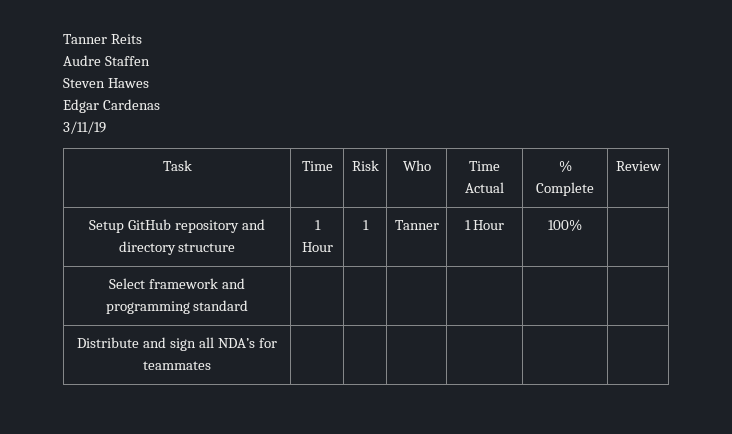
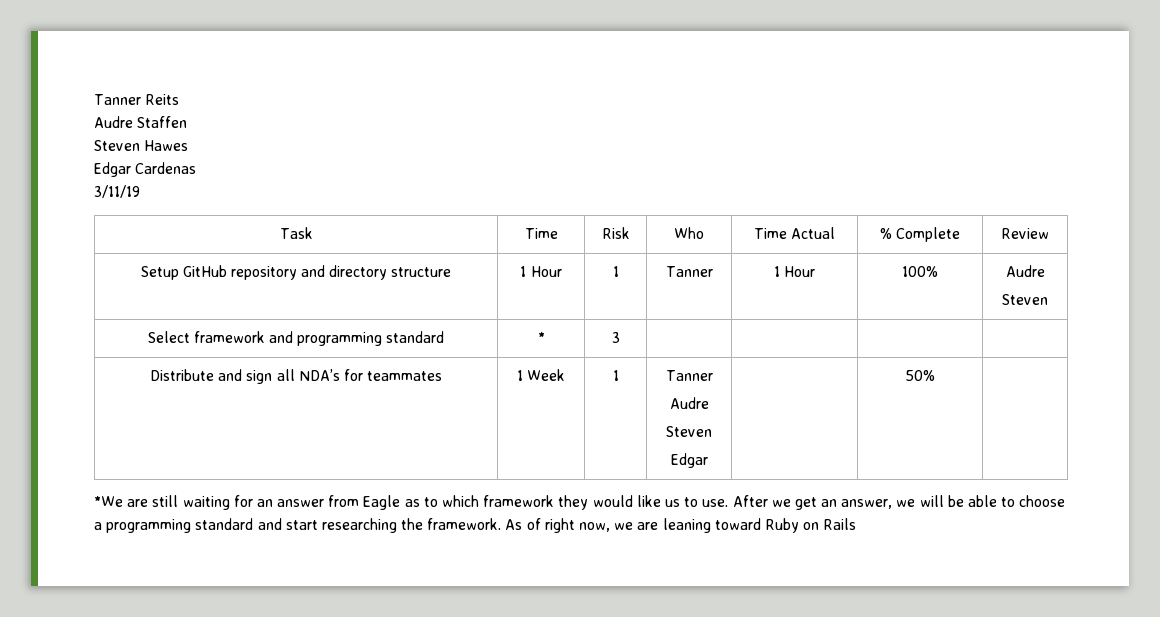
(582, 225) none -> [1005,265,1045,277] [1002,294,1048,305] Audre // Steven
(249, 305) | -> [537,332,545,343] [611,332,620,343] * | 3
(211, 365) | | | | | -> [516,369,566,381] [612,370,619,381] [665,370,713,381] [669,397,709,409] [666,426,712,437] [670,453,708,468] [905,370,935,381] [94,495,1066,510] [94,518,857,533] 1 Week | 1 | Tanner // Audre // Steven // Edgar | | 50% | // *We are still waiting for an answer from Eagle as to which framework they would like us to use. After we get an answer, we will be able to choose a programming standard and start researching the framework. As of right now, we are leaning toward Ruby on Rails

